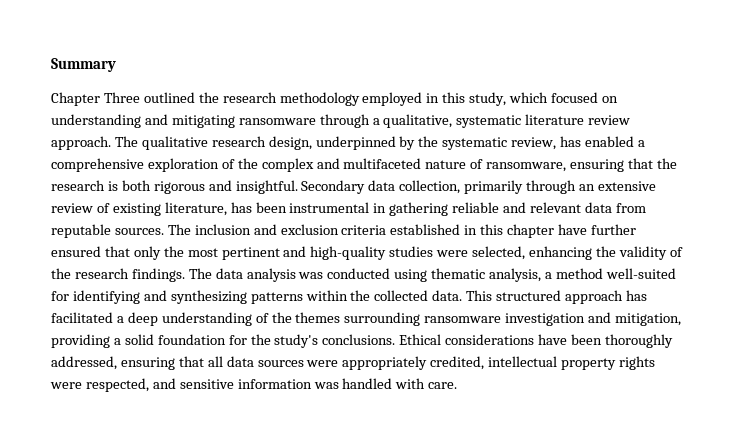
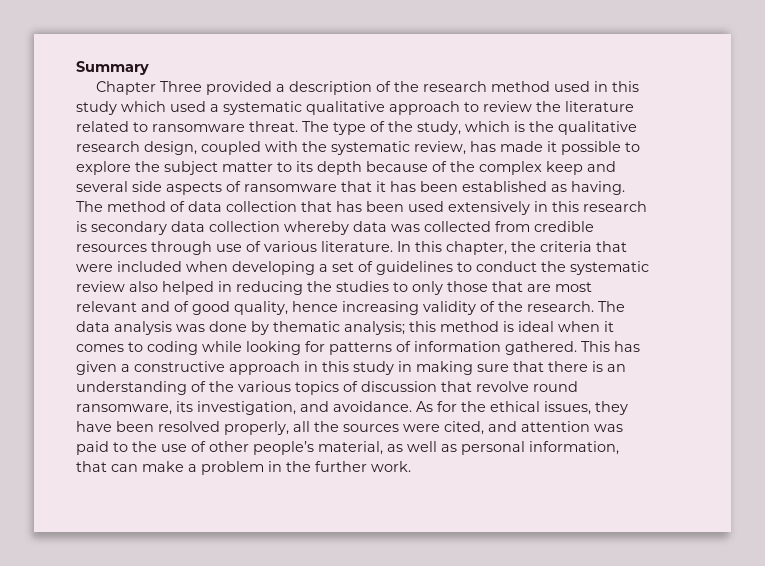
[143,92,618,106] [51,114,631,128] [51,136,138,150] outlined the research methodology employed in this study, which focused on understanding and mitigating ransomware through a qualitative, systematic literature review approach. The -> [206,81,640,95] [76,101,634,115] [76,121,554,135] provided a description of the research method used in this study which used a systematic qualitative approach to review the literature related to ransomware threat. The type of the study, which is the
[315,136,416,150] underpinned by -> [201,141,298,155] coupled with
[585,136,645,147] [51,158,677,172] [51,180,656,194] [51,202,646,216] [51,224,636,238] [51,246,616,260] enabled a comprehensive exploration of the complex and multifaceted nature of ransomware, ensuring that the research is both rigorous and insightful. Secondary data collection, primarily through an extensive review of existing literature, has been instrumental in gathering reliable and relevant data from reputable sources. The inclusion and exclusion criteria established in this chapter have further ensured that only the most pertinent and high-quality studies were selected, enhancing the -> [500,141,640,155] [76,161,616,175] [76,181,625,195] [76,201,647,215] [76,221,594,235] [76,241,627,255] [76,261,649,275] [76,281,592,295] [76,301,419,315] made it possible to explore the subject matter to its depth because of the complex keep and several side aspects of ransomware that it has been established as having. The method of data collection that has been used extensively in this research is secondary data collection whereby data was collected from credible resources through use of various literature. In this chapter, the criteria that were included when developing a set of guidelines to conduct the systematic review also helped in reducing the studies to only those that are most relevant and of good quality, hence increasing
[74,268,185,282] research findings. -> [527,301,594,312] research.
[327,268,676,282] [51,290,647,304] [51,312,682,326] [51,334,673,348] [51,356,656,370] [50,378,458,392] conducted using thematic analysis, a method well-suited for identifying and synthesizing patterns within the collected data. This structured approach has facilitated a deep understanding of the themes surrounding ransomware investigation and mitigation, providing a solid foundation for the study's conclusions. Ethical considerations have been thoroughly addressed, ensuring that all data sources were appropriately credited, intellectual property rights were respected, and sensitive information was handled with care. -> [209,321,614,335] [76,341,640,355] [76,361,626,375] [76,381,578,395] [76,401,628,415] [76,421,623,435] [76,441,619,455] [76,461,411,475] done by thematic analysis; this method is ideal when it comes to coding while looking for patterns of information gathered. This has given a constructive approach in this study in making sure that there is an understanding of the various topics of discussion that revolve round ransomware, its investigation, and avoidance. As for the ethical issues, they have been resolved properly, all the sources were cited, and attention was paid to the use of other people’s material, as well as personal information, that can make a problem in the further work.

